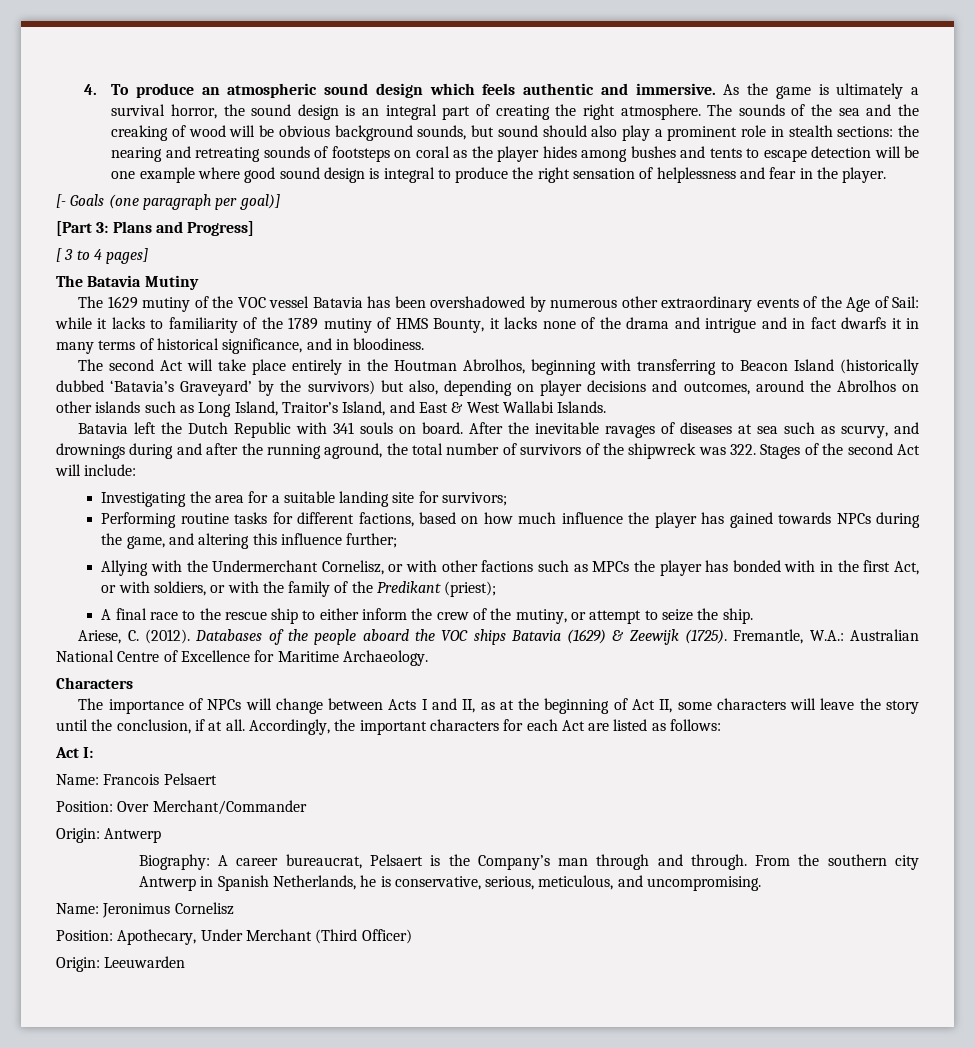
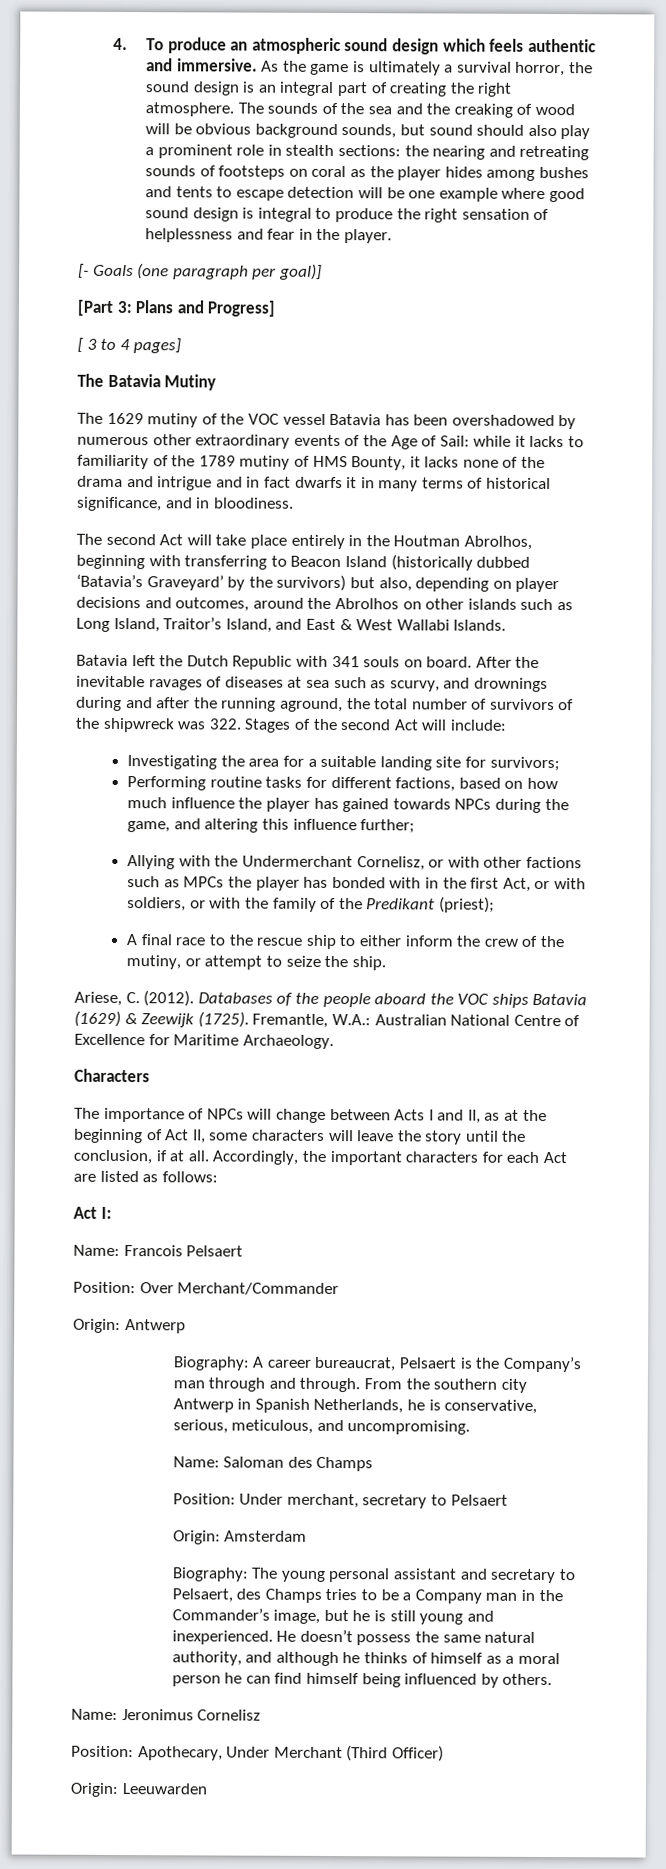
(762, 883) none -> [172,1456,374,1472] [172,1493,508,1509] [172,1530,308,1545] [171,1567,576,1584] [171,1588,563,1604] [171,1608,494,1625] [171,1629,536,1646] [171,1651,560,1667] [171,1672,553,1688] // Name: Saloman des Champs // Position: Under merchant, secretary to Pelsaert // Origin: Amsterdam // Biography: The young personal assistant and secretary to Pelsaert, des Champs tries to be a Company man in the Commander’s image, but he is still young and inexperienced. He doesn’t possess the same natural authority, and although he thinks of himself as a moral person he can find himself being influenced by others.

